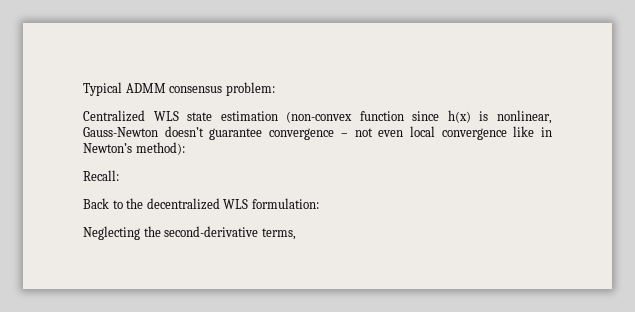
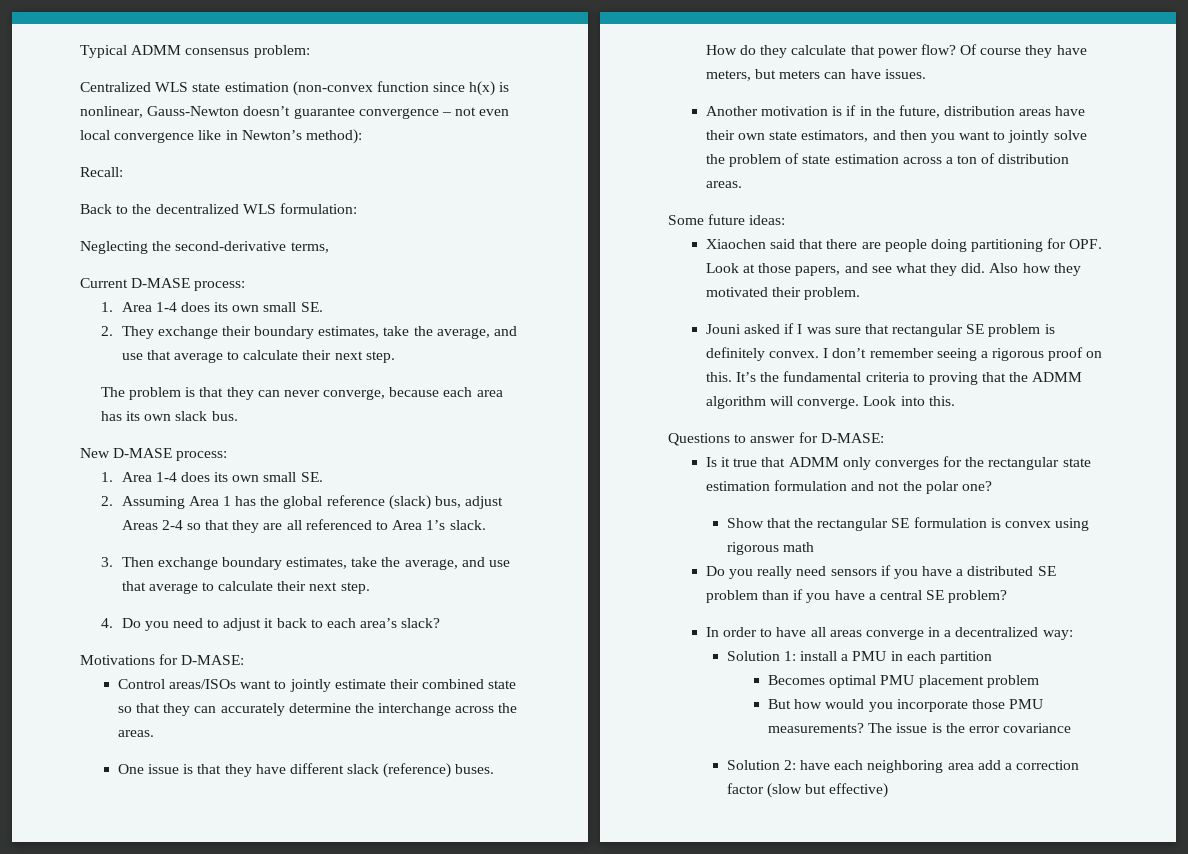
(296, 234) none -> [80,278,246,291] [100,302,323,312] [100,326,518,339] [121,350,395,363] [100,387,503,400] [100,411,238,421] [80,448,228,461] [100,472,323,482] [100,495,504,510] [121,519,486,533] [100,557,511,570] [121,581,370,594] [100,618,441,631] [80,654,245,665] [117,679,517,692] [117,703,518,716] [117,730,154,737] [117,763,495,778] [705,44,1087,58] [705,69,926,81] [705,105,1086,118] [705,130,1087,143] [705,153,1070,167] [705,181,742,188] [668,214,786,225] [705,238,1103,252] [705,263,1081,276] [705,287,861,300] [705,323,1055,337] [705,347,1103,361] [705,371,1083,385] [705,396,955,409] [668,432,884,446] [705,456,1091,470] [705,480,992,494] [726,517,1090,531] [726,542,814,555] [705,565,1056,579] [705,589,1008,603] [705,627,1073,640] [726,651,992,664] [768,675,1039,688] [768,699,1044,712] [768,723,1072,733] [726,760,1080,773] [726,783,889,798] // Current D-MASE process: // 1. Area 1-4 does its own small SE. // 2. They exchange their boundary estimates, take the average, and use that average to calculate their next step. // The problem is that they can never converge, because each area has its own slack bus. // New D-MASE process: // 1. Area 1-4 does its own small SE. // 2. Assuming Area 1 has the global reference (slack) bus, adjust Areas 2-4 so that they are all referenced to Area 1’s slack. // 3. Then exchange boundary estimates, take the average, and use that average to calculate their next step. // 4. Do you need to adjust it back to each area’s slack? // Motivations for D-MASE: // Control areas/ISOs want to jointly estimate their combined state so that they can accurately determine the interchange across the areas. // One issue is that they have different slack (reference) buses. How do they calculate that power flow? Of course they have meters, but meters can have issues. // Another motivation is if in the future, distribution areas have their own state estimators, and then you want to jointly solve the problem of state estimation across a ton of distribution areas. // Some future ideas: // Xiaochen said that there are people doing partitioning for OPF. Look at those papers, and see what they did. Also how they motivated their problem. // Jouni asked if I was sure that rectangular SE problem is definitely convex. I don’t remember seeing a rigorous proof on this. It’s the fundamental criteria to proving that the ADMM algorithm will converge. Look into this. // Questions to answer for D-MASE: // Is it true that ADMM only converges for the rectangular state estimation formulation and not the polar one? // Show that the rectangular SE formulation is convex using rigorous math // Do you really need sensors if you have a distributed SE problem than if you have a central SE problem? // In order to have all areas converge in a decentralized way: // Solution 1: install a PMU in each partition // Becomes optimal PMU placement problem // But how would you incorporate those PMU measurements? The issue is the error covariance // Solution 2: have each neighboring area add a correction factor (slow but effective)

